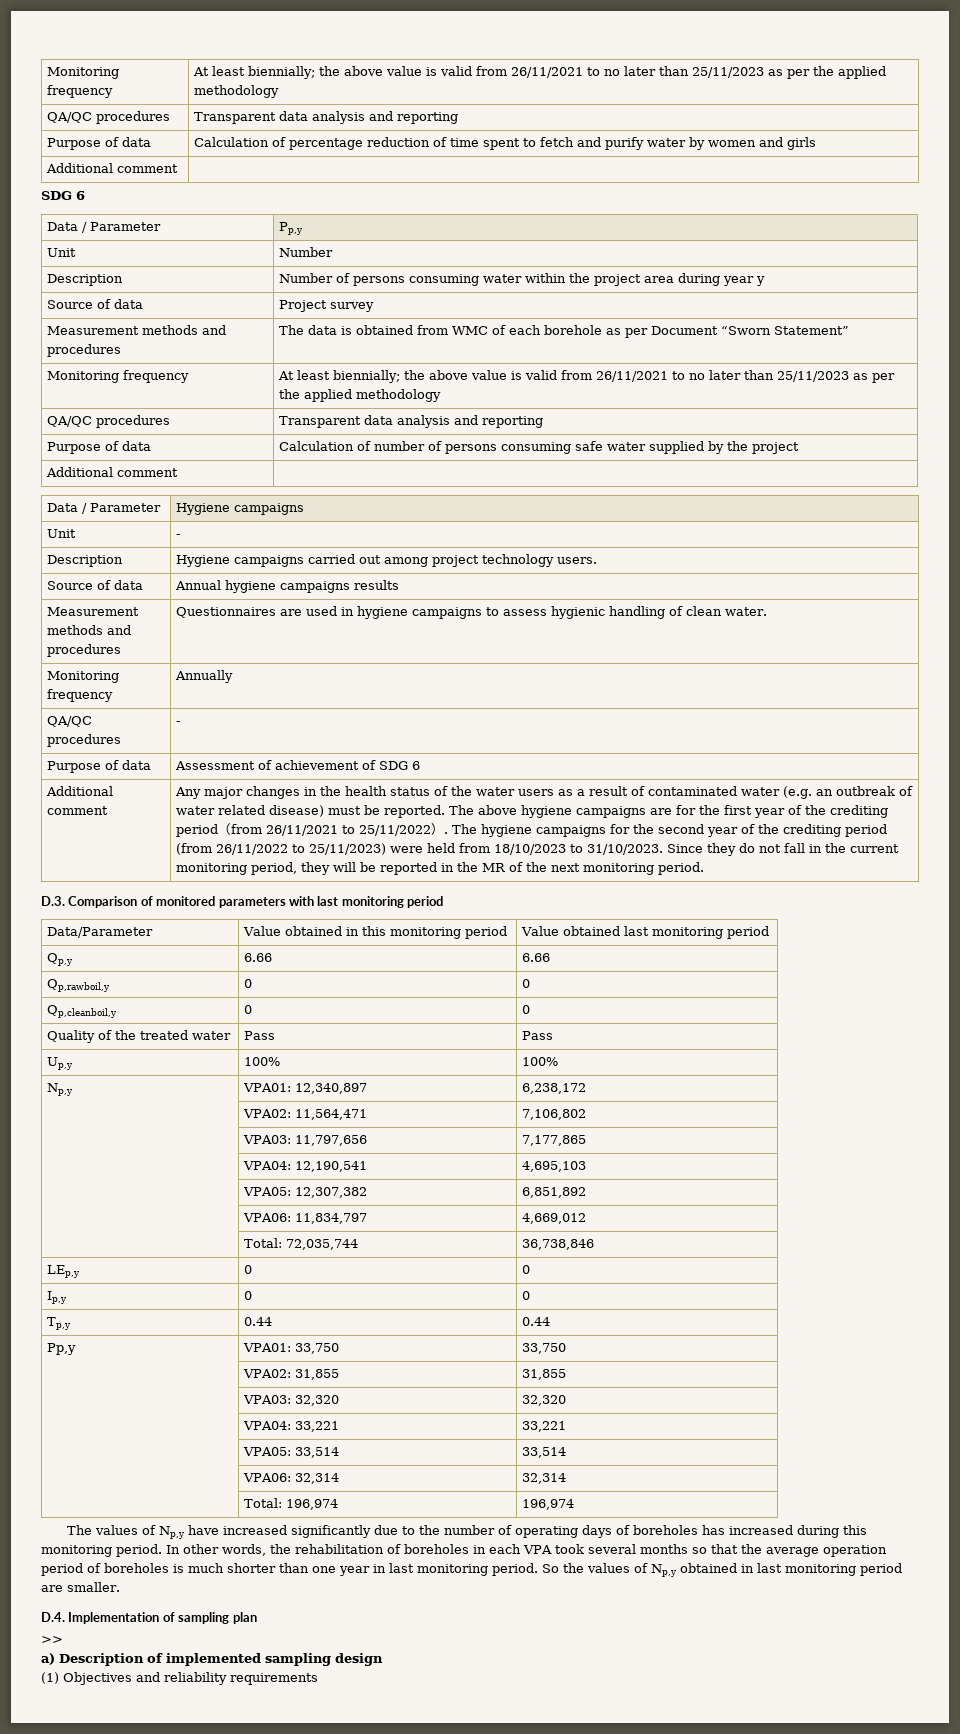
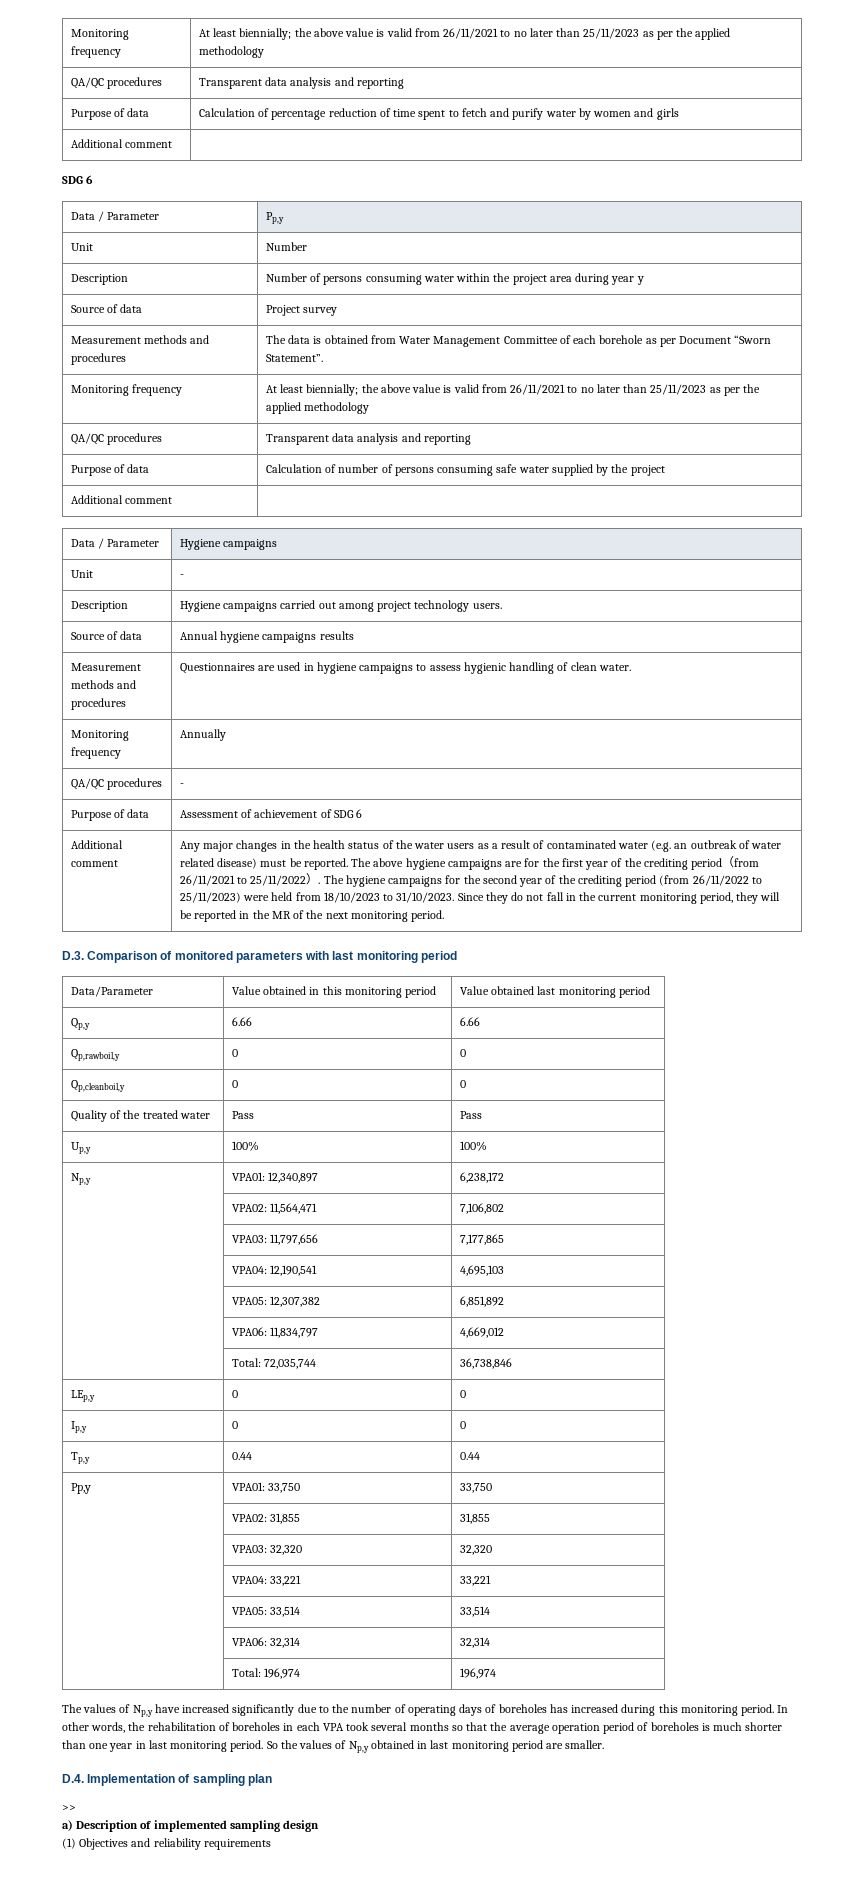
[452,326,489,335] WMC -> [399,336,558,347] Water Management Committee
[774,326,850,335] Statement” -> [265,354,323,362] Statement”.

